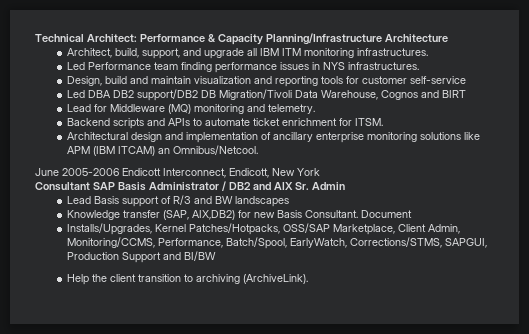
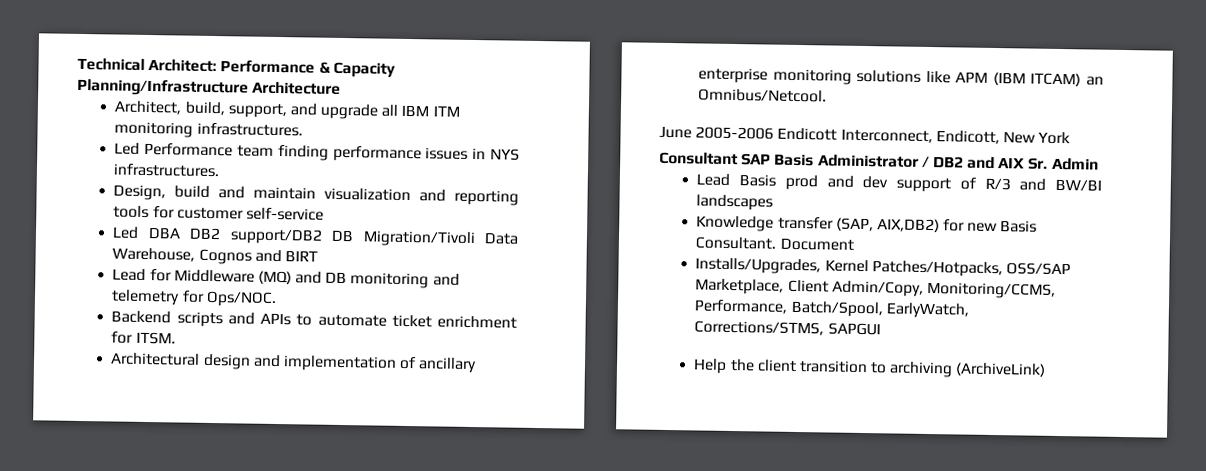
[194,104,316,114] monitoring and telemetry. -> [295,271,460,289] [111,289,277,307] and DB monitoring and telemetry for Ops/NOC.
(120, 200) none -> [784,174,889,191] prod and dev
[215,196,234,204] BW -> [1055,178,1102,192] BW/BI
[428,224,461,234] Admin, -> [831,280,924,297] Admin/Copy,
[445,238,488,248] [67,251,217,263] SAPGUI, Production Support and BI/BW -> [827,322,881,336] SAPGUI
[243,274,309,284] (ArchiveLink). -> [955,362,1047,377] (ArchiveLink)

